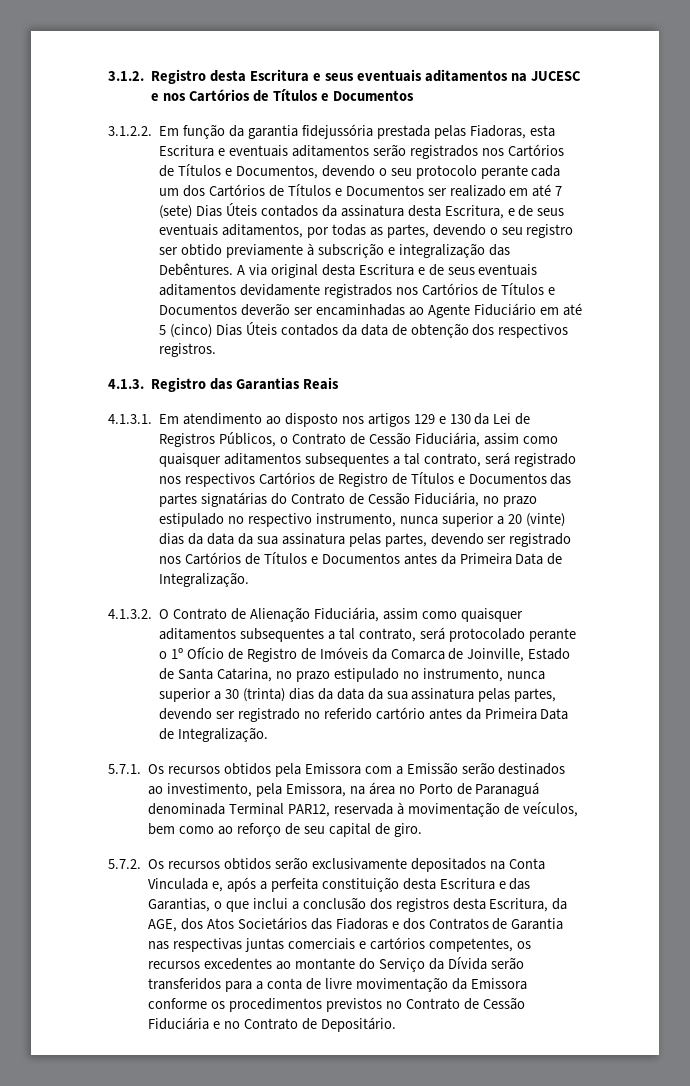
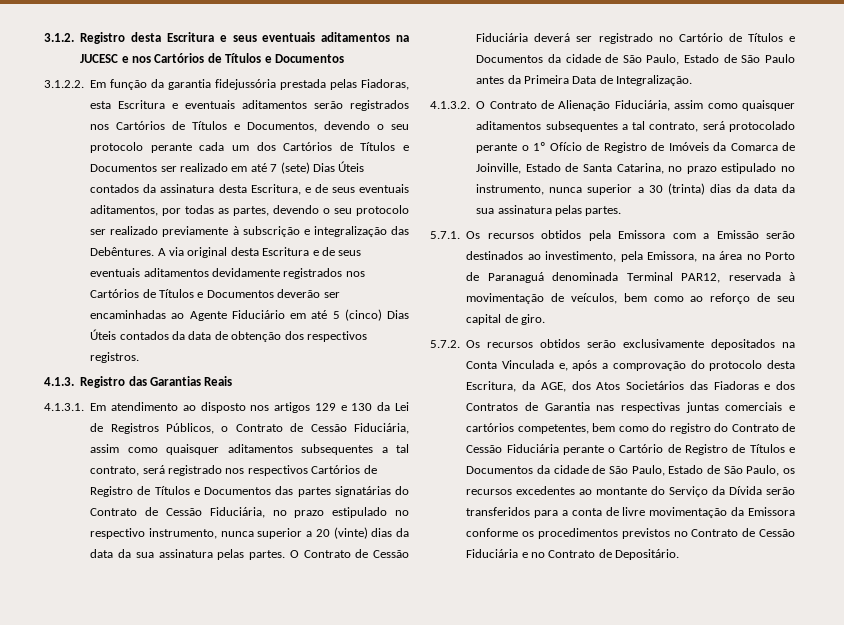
[526,224,574,238] [159,244,223,256] registro ser obtido -> [356,205,409,216] [90,226,159,235] protocolo ser realizado
[384,533,572,547] [159,552,400,565] partes, devendo ser registrado nos Cartórios de Títulos e Documentos -> [249,549,409,560] [476,33,795,44] [476,54,795,65] partes. O Contrato de Cessão Fiduciária deverá ser registrado no Cartório de Títulos e Documentos da cidade de São Paulo, Estado de São Paulo
[514,688,557,702] [159,707,569,722] [159,727,269,742] partes, devendo ser registrado no referido cartório antes da Primeira Data de Integralização. -> [585,206,622,216] partes.
[270,877,531,892] [148,897,449,912] perfeita constituição desta Escritura e das Garantias, o que inclui a conclusão dos registros -> [612,360,763,371] comprovação do protocolo
(513, 945) none -> [592,423,795,434] [466,444,795,455] [466,465,780,476] bem como do registro do Contrato de Cessão Fiduciária perante o Cartório de Registro de Títulos e Documentos da cidade de São Paulo, Estado de São Paulo,

